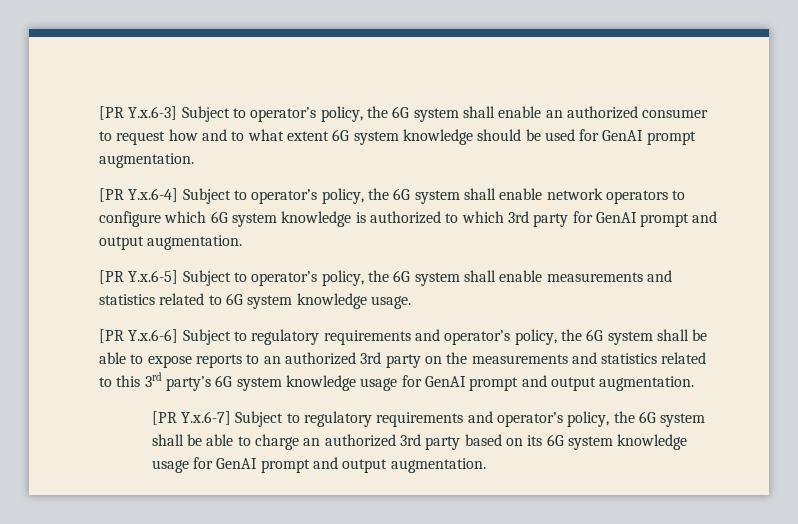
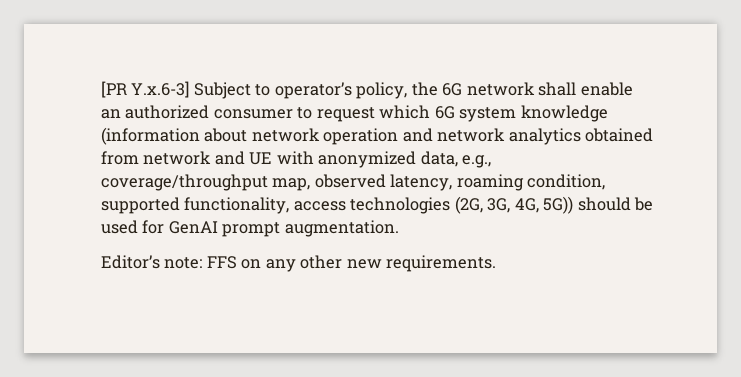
[413,108,459,122] system -> [466,82,535,96] network
[168,129,473,145] how and to what extent 6G system knowledge -> [379,105,608,122] [101,127,654,145] [101,151,492,168] [101,174,606,191] [101,196,574,214] which 6G system knowledge (information about network operation and network analytics obtained from network and UE with anonymized data, e.g., coverage/throughput map, observed latency, roaming condition, supported functionality, access technologies (2G, 3G, 4G, 5G))
[99,188,686,204] [99,211,718,227] [99,235,243,250] [99,270,672,286] [99,293,411,309] [99,329,708,345] [99,352,707,368] [99,372,695,391] [151,411,706,427] [151,434,688,450] [151,457,486,473] [PR Y.x.6-4] Subject to operator’s policy, the 6G system shall enable network operators to configure which 6G system knowledge is authorized to which 3rd party for GenAI prompt and output augmentation. // [PR Y.x.6-5] Subject to operator’s policy, the 6G system shall enable measurements and statistics related to 6G system knowledge usage. // [PR Y.x.6-6] Subject to regulatory requirements and operator’s policy, the 6G system shall be able to expose reports to an authorized 3rd party on the measurements and statistics related to this 3rd party’s 6G system knowledge usage for GenAI prompt and output augmentation. // [PR Y.x.6-7] Subject to regulatory requirements and operator’s policy, the 6G system shall be able to charge an authorized 3rd party based on its 6G system knowledge usage for GenAI prompt and output augmentation. -> [101,255,497,272] Editor’s note: FFS on any other new requirements.

